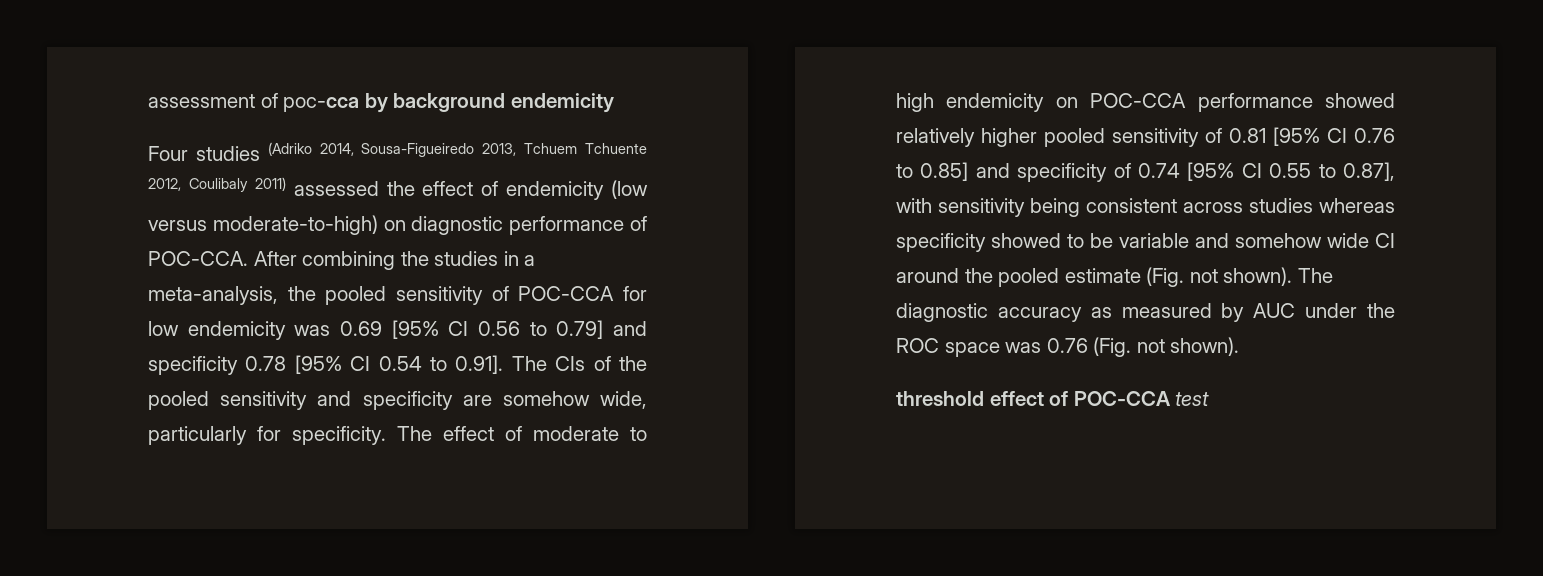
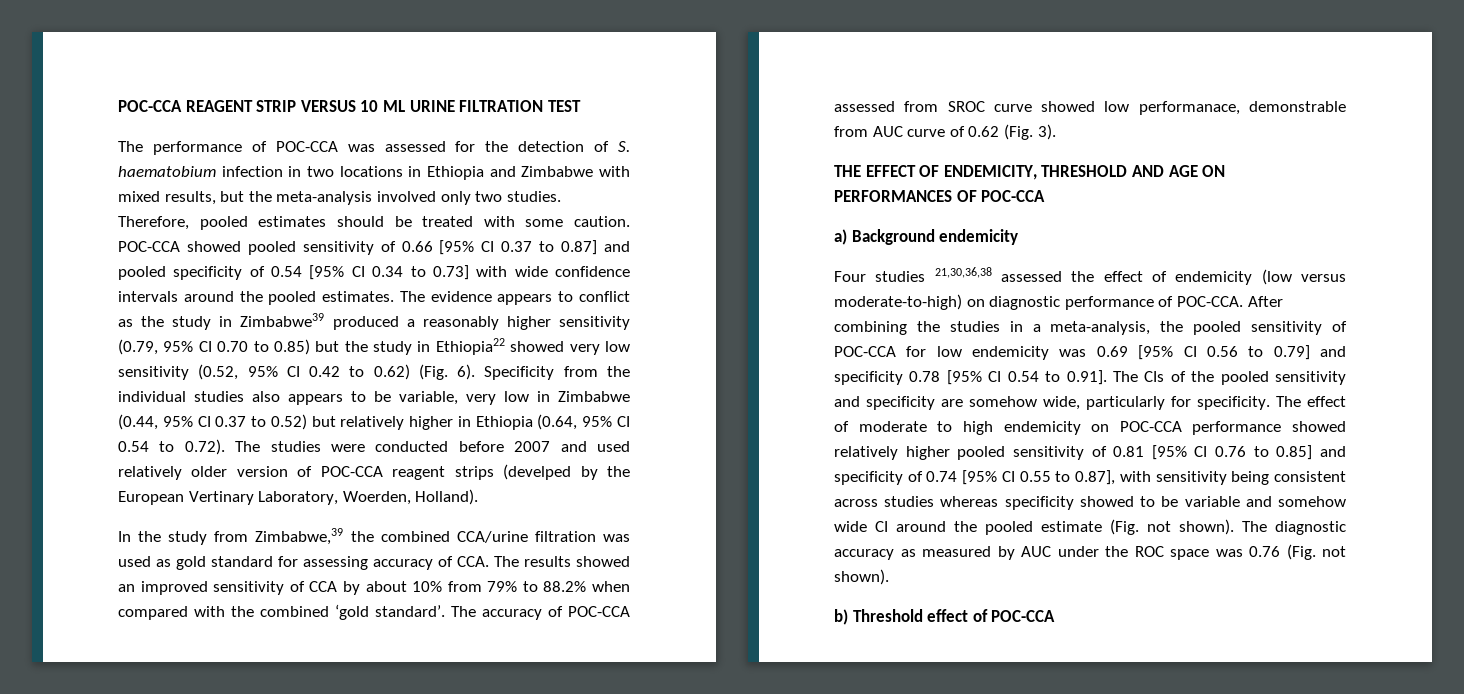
[148,93,614,113] [148,142,647,161] [148,177,286,192] assessment of poc-cca by background endemicity // Four studies (Adriko 2014, Sousa-Figueiredo 2013, Tchuem Tchuente 2012, Coulibaly 2011) -> [118,100,581,112] [118,141,630,155] [118,166,630,180] [118,191,561,205] [118,216,630,230] [118,240,631,255] [118,265,631,280] [118,291,630,305] [118,313,630,330] [118,338,630,355] [118,364,630,380] [118,391,630,405] [118,414,630,430] [118,439,630,455] [118,464,630,480] [118,489,479,505] [118,528,630,545] [118,556,630,570] [118,581,630,595] [118,604,630,620] [834,101,1346,115] [834,124,1056,140] [834,165,1226,180] [834,190,1046,202] [834,229,1019,245] [834,267,992,282] POC-CCA REAGENT STRIP VERSUS 10 ML URINE FILTRATION TEST // The performance of POC-CCA was assessed for the detection of S. haematobium infection in two locations in Ethiopia and Zimbabwe with mixed results, but the meta-analysis involved only two studies. Therefore, pooled estimates should be treated with some caution. POC-CCA showed pooled sensitivity of 0.66 [95% CI 0.37 to 0.87] and pooled specificity of 0.54 [95% CI 0.34 to 0.73] with wide confidence intervals around the pooled estimates. The evidence appears to conflict as the study in Zimbabwe39 produced a reasonably higher sensitivity (0.79, 95% CI 0.70 to 0.85) but the study in Ethiopia22 showed very low sensitivity (0.52, 95% CI 0.42 to 0.62) (Fig. 6). Specificity from the individual studies also appears to be variable, very low in Zimbabwe (0.44, 95% CI 0.37 to 0.52) but relatively higher in Ethiopia (0.64, 95% CI 0.54 to 0.72). The studies were conducted before 2007 and used relatively older version of POC-CCA reagent strips (develped by the European Vertinary Laboratory, Woerden, Holland). // In the study from Zimbabwe,39 the combined CCA/urine filtration was used as gold standard for assessing accuracy of CCA. The results showed an improved sensitivity of CCA by about 10% from 79% to 88.2% when compared with the combined ‘gold standard’. The accuracy of POC-CCA assessed from SROC curve showed low performanace, demonstrable from AUC curve of 0.62 (Fig. 3). // THE EFFECT OF ENDEMICITY, THRESHOLD AND AGE ON PERFORMANCES OF POC-CCA // a) Background endemicity // Four studies 21,30,36,38
[896,391,984,406] threshold -> [834,609,923,625] b) Threshold
[1175,392,1210,406] test -> (1056, 616) none

